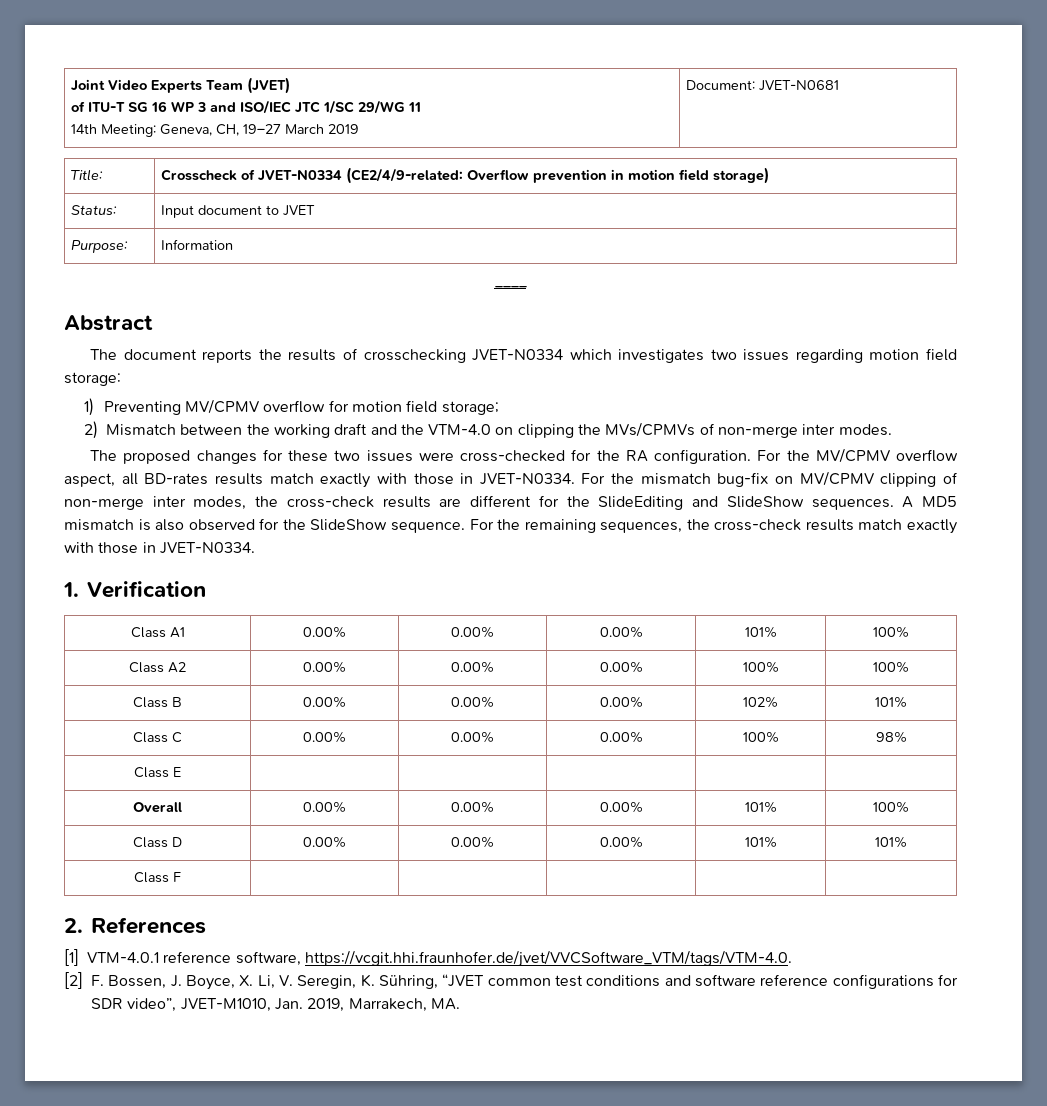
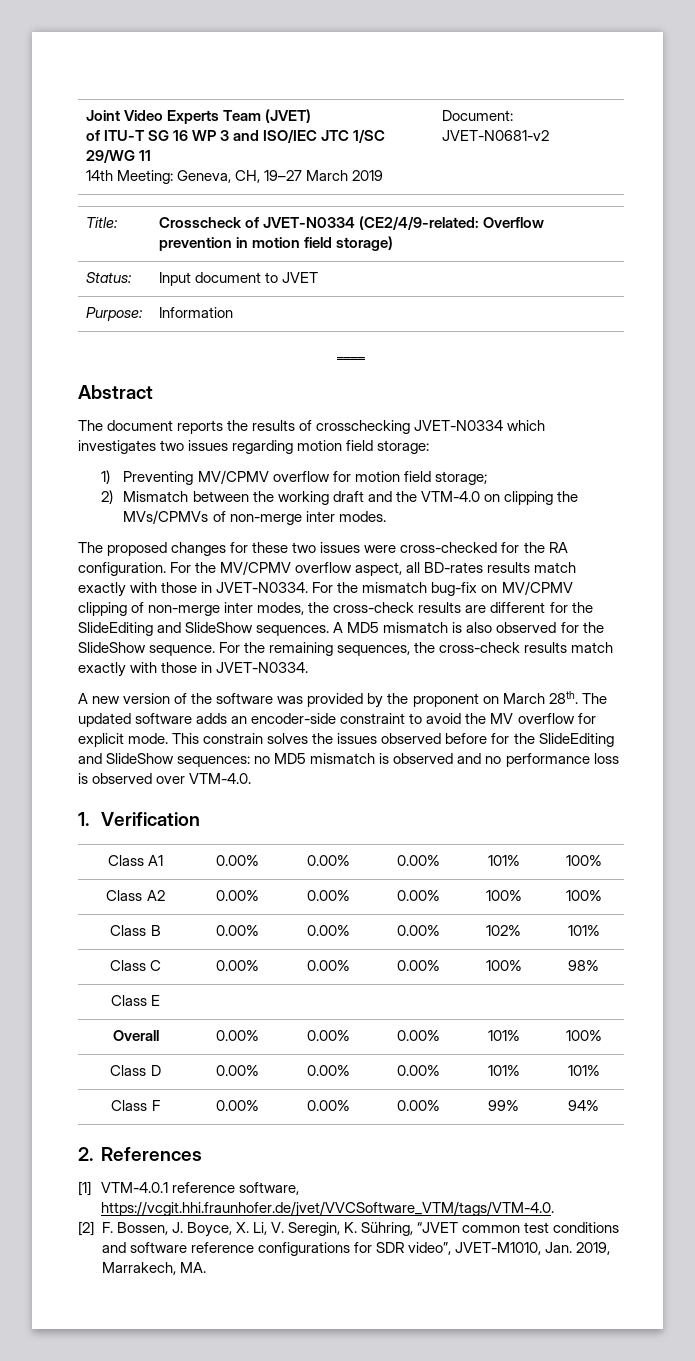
[759,80,840,91] JVET-N0681 -> [442,130,550,141] JVET-N0681-v2
(255, 548) none -> [78,691,607,708] [78,713,596,727] [78,733,614,747] [78,753,619,767] [78,773,252,784] // A new version of the software was provided by the proponent on March 28th. The updated software adds an encoder-side constraint to avoid the MV overflow for explicit mode. This constrain solves the issues observed before for the SlideEditing and SlideShow sequences: no MD5 mismatch is observed and no performance loss is observed over VTM-4.0.
(181, 877) | | | | -> [216,1100,259,1111] [306,1100,350,1111] [397,1100,440,1111] [488,1100,519,1111] [568,1100,599,1111] 0.00% | 0.00% | 0.00% | 99% | 94%

